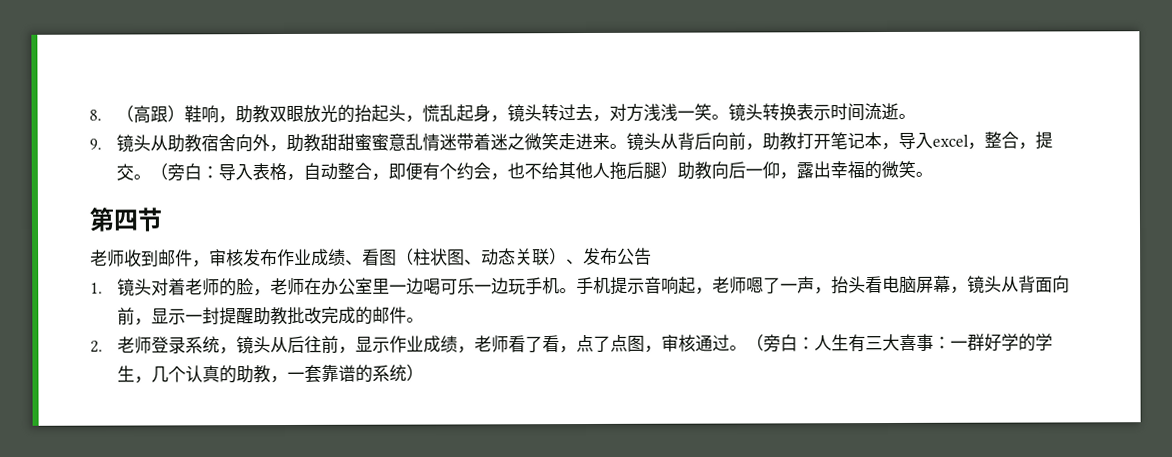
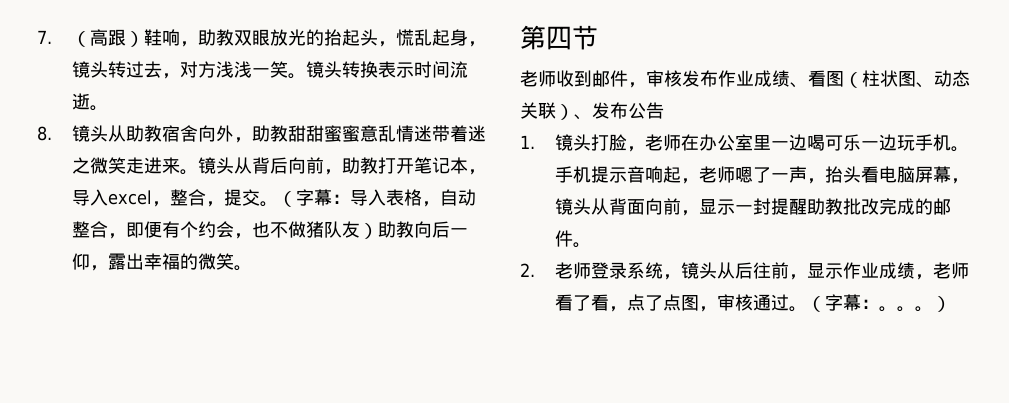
[89,109,102,121] 8. -> [37,30,52,44] 7.
[89,138,102,150] 9. -> [37,126,52,141] 8.
[167,163,203,182] 旁白 -> [296,189,333,206] 字幕
[541,161,662,180] 给其他人拖后腿 -> [288,221,361,238] 做猪队友
[151,278,238,297] 对着老师的 -> [591,134,610,151] 打
[763,333,1054,353] [117,364,408,384] 旁白：人生有三大喜事：一群好学的学生，几个认真的助教，一套靠谱的系统 -> [825,294,934,312] 字幕：。。。

